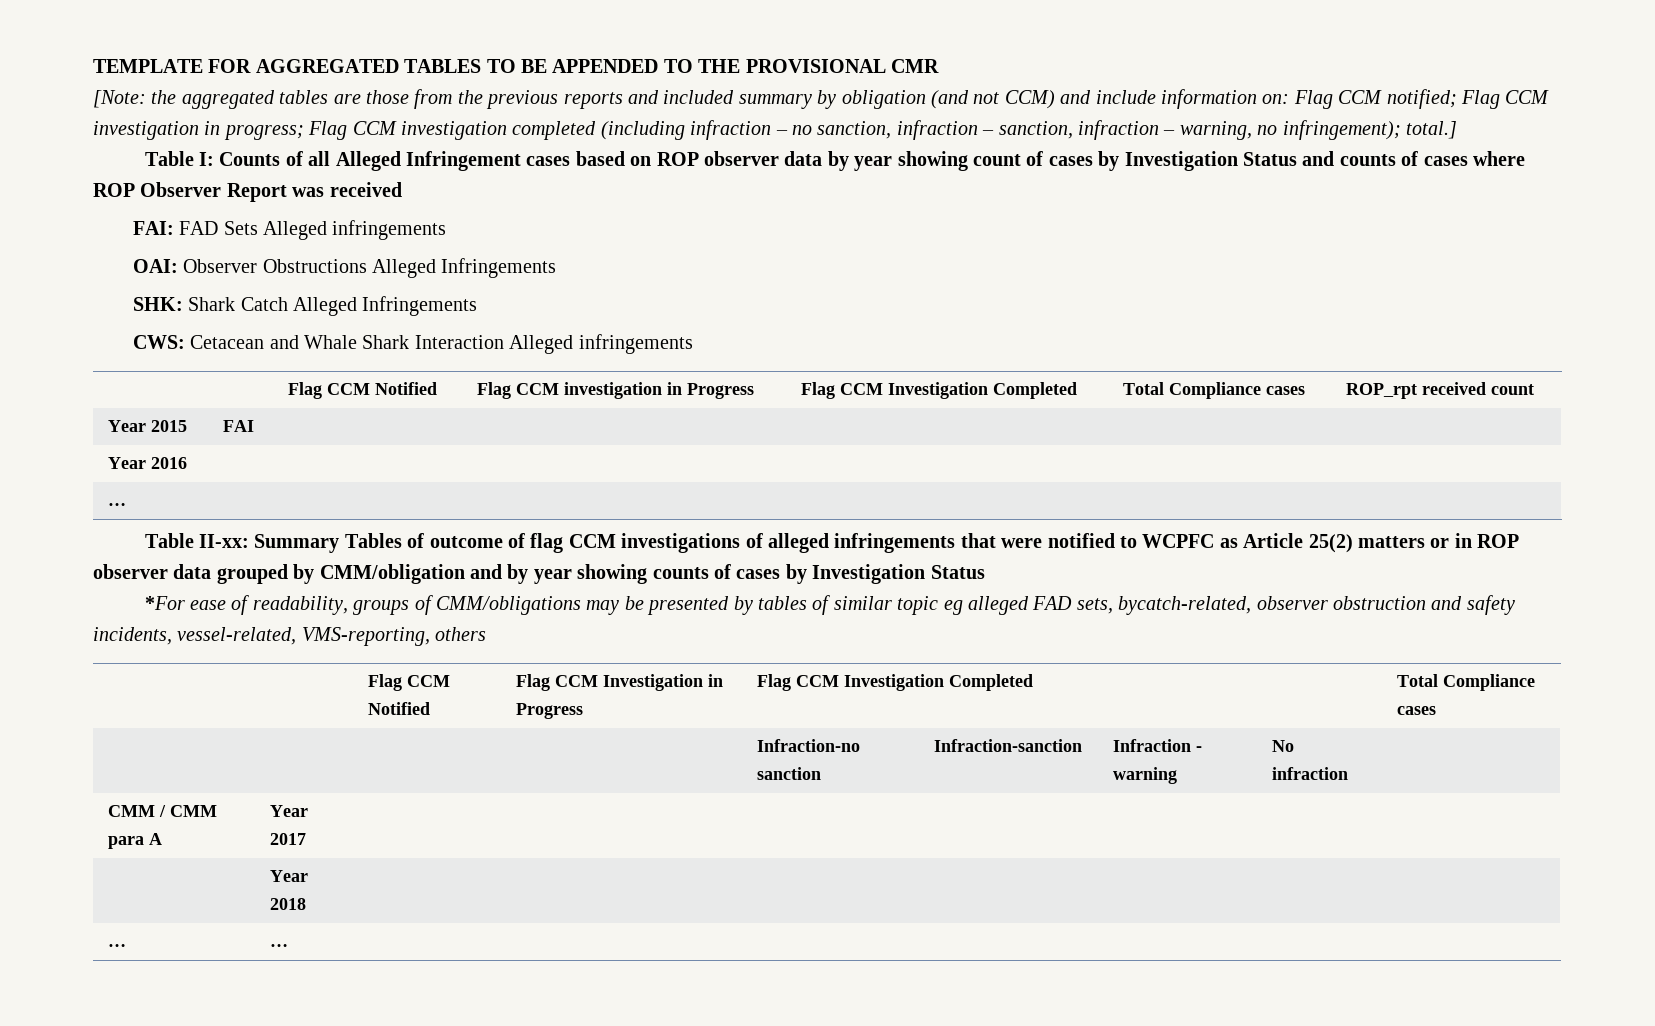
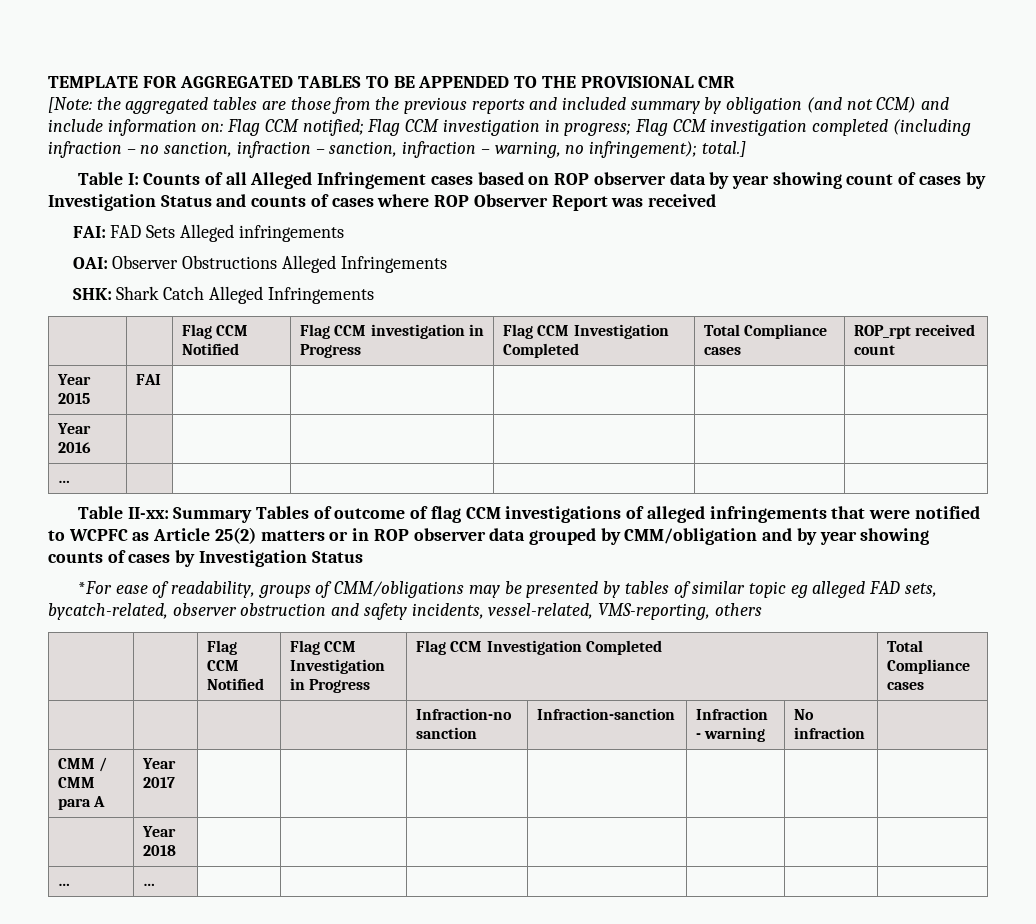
[132,334,693,354] // CWS: Cetacean and Whale Shark Interaction Alleged infringements -> (374, 295) none

